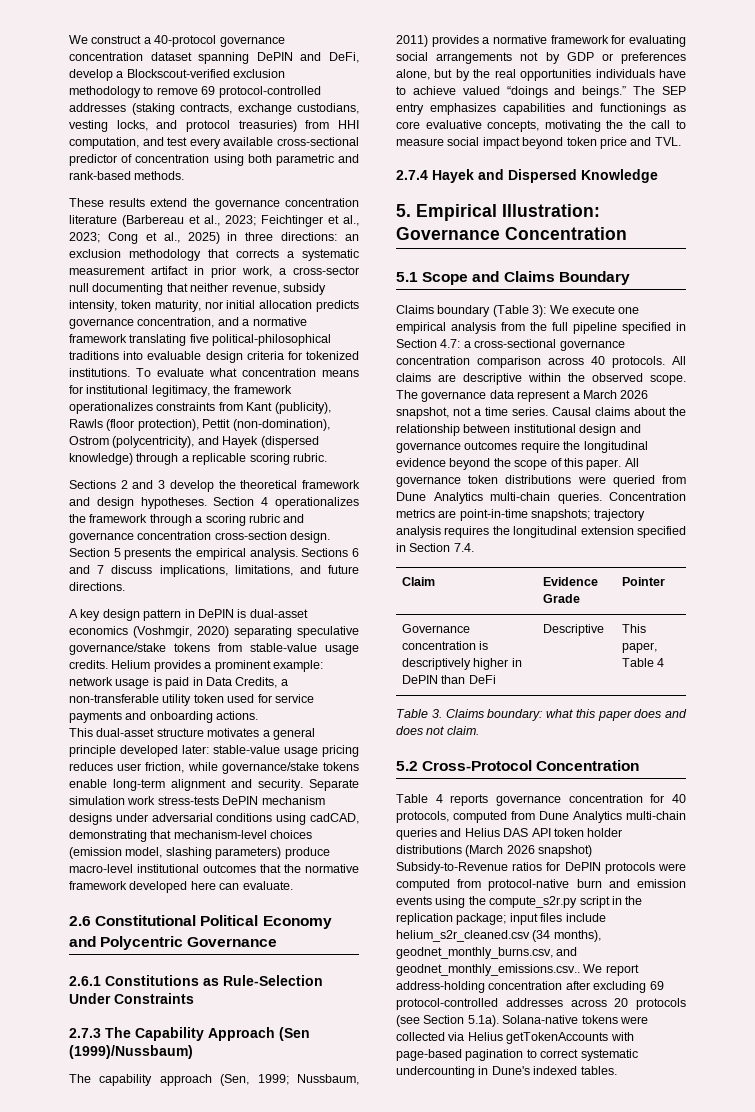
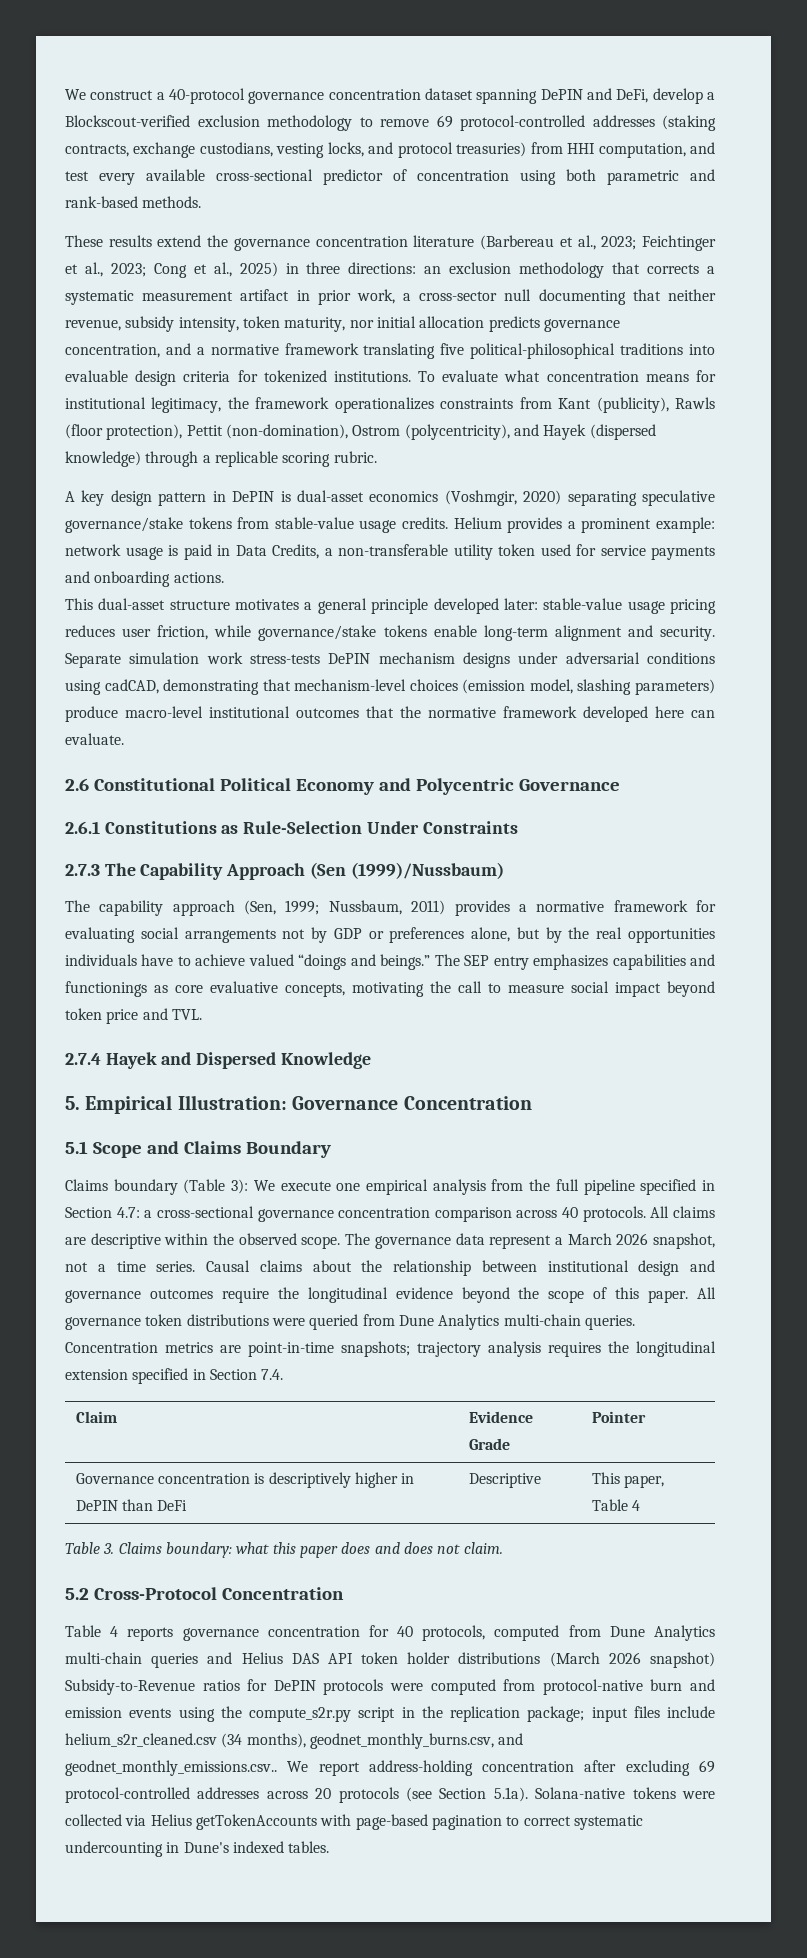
[69,480,360,492] [69,497,359,509] [69,514,305,526] [69,531,331,543] [69,548,359,560] [69,565,359,577] [69,582,125,591] // Sections 2 and 3 develop the theoretical framework and design hypotheses. Section 4 operationalizes the framework through a scoring rubric and governance concentration cross-section design. Section 5 presents the empirical analysis. Sections 6 and 7 discuss implications, limitations, and future directions. -> (377, 457) none
[628,120,646,129] the -> (451, 987) none

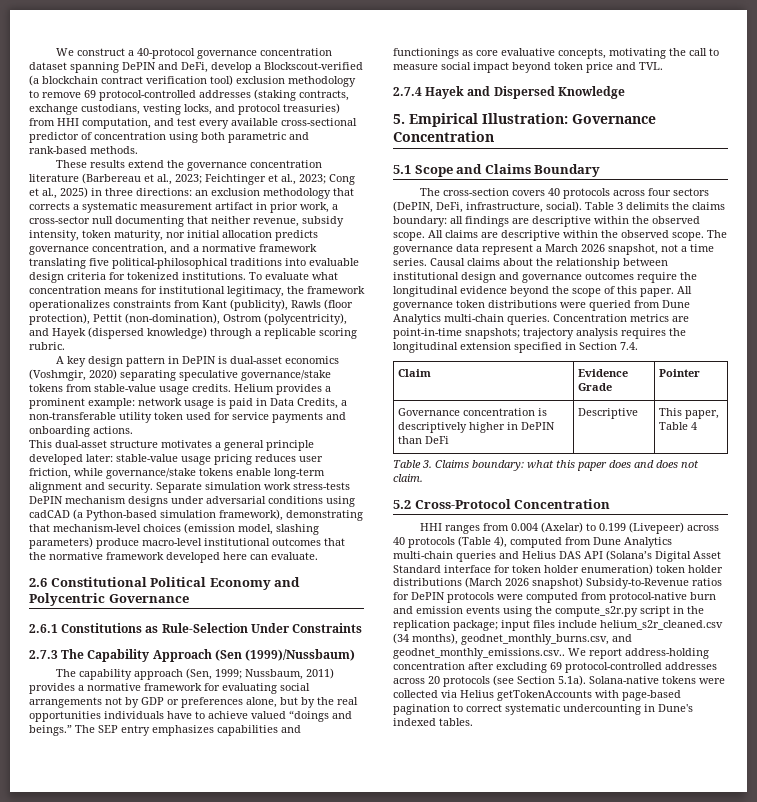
(190, 121) none -> [29,75,233,86] (a blockchain contract verification tool)
[104,679,159,694] cadCAD, -> [29,509,283,521] cadCAD (a Python-based simulation framework),
[65,1179,715,1195] [65,1206,646,1222] Claims boundary (Table 3): We execute one empirical analysis from the full pipeline specified in Section 4.7: a cross-sectional governance concentration comparison across 40 protocols. -> [419,188,709,199] [393,201,725,213] [393,216,700,227] [393,232,425,241] The cross-section covers 40 protocols across four sectors (DePIN, DeFi, infrastructure, social). Table 3 delimits the claims boundary: all findings are descriptive within the observed scope.
[65,1625,486,1641] Table 4 reports governance concentration for 40 protocols, -> [419,522,719,534] [393,536,507,548] HHI ranges from 0.004 (Axelar) to 0.199 (Livepeer) across 40 protocols (Table 4),
(353, 1658) none -> [606,550,721,562] [393,564,653,575] (Solana’s Digital Asset Standard interface for token holder enumeration)

